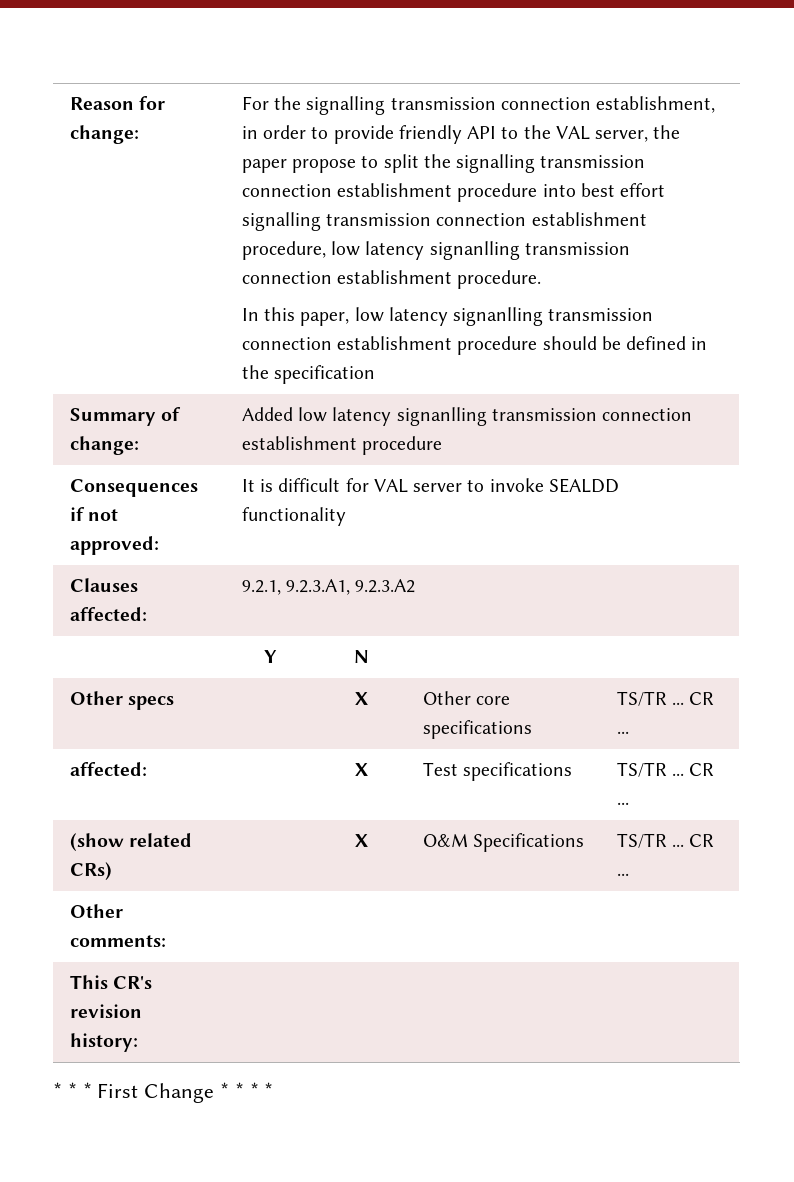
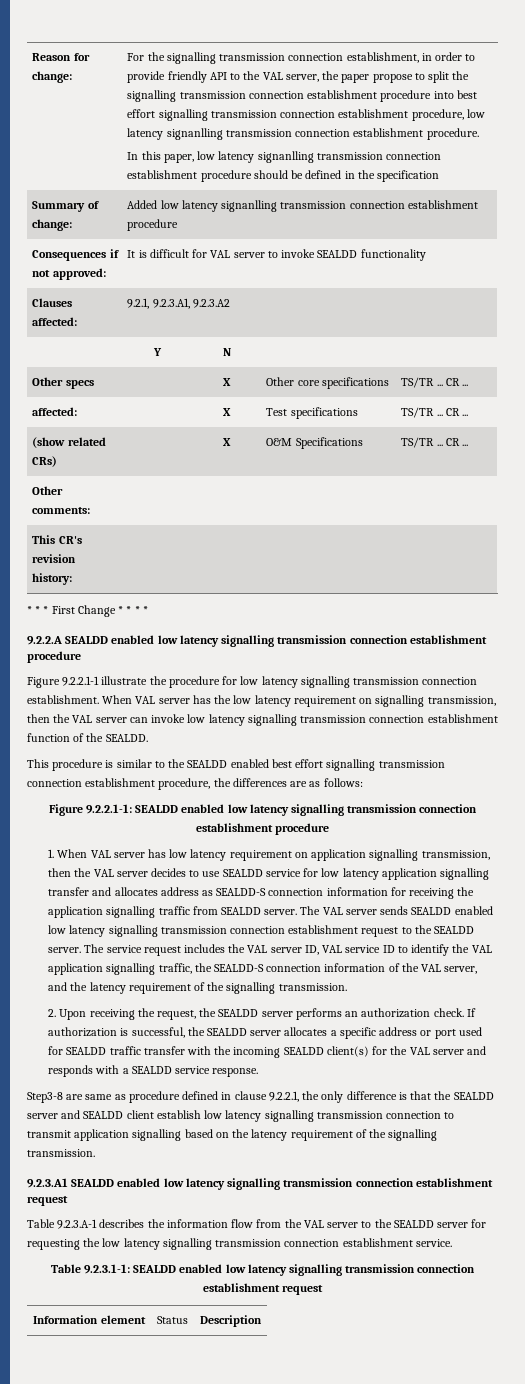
(274, 1090) none -> [27,635,487,647] [27,651,81,663] [27,676,478,688] [27,695,496,707] [27,714,498,726] [27,733,148,742] [27,759,445,771] [27,778,363,790] [48,804,478,816] [195,823,330,835] [48,849,490,861] [48,868,490,880] [48,887,475,899] [48,906,493,918] [48,925,475,937] [48,944,492,956] [48,963,478,975] [48,982,347,994] [48,1008,476,1020] [48,1027,482,1039] [48,1046,487,1058] [48,1065,259,1077] [27,1091,494,1103] [27,1110,455,1122] [27,1129,438,1141] [27,1149,95,1157] [27,1178,493,1190] [27,1196,68,1206] [27,1219,487,1229] [27,1238,452,1250] [50,1264,476,1276] [202,1283,324,1295] [33,1315,146,1324] [156,1316,188,1324] [199,1315,262,1327] // 9.2.2.A SEALDD enabled low latency signalling transmission connection establishment procedure // Figure 9.2.2.1-1 illustrate the procedure for low latency signalling transmission connection establishment. When VAL server has the low latency requirement on signalling transmission, then the VAL server can invoke low latency signalling transmission connection establishment function of the SEALDD. // This procedure is similar to the SEALDD enabled best effort signalling transmission connection establishment procedure, the differences are as follows: // Figure 9.2.2.1-1: SEALDD enabled low latency signalling transmission connection establishment procedure // 1. When VAL server has low latency requirement on application signalling transmission, then the VAL server decides to use SEALDD service for low latency application signalling transfer and allocates address as SEALDD-S connection information for receiving the application signalling traffic from SEALDD server. The VAL server sends SEALDD enabled low latency signalling transmission connection establishment request to the SEALDD server. The service request includes the VAL server ID, VAL service ID to identify the VAL application signalling traffic, the SEALDD-S connection information of the VAL server, and the latency requirement of the signalling transmission. // 2. Upon receiving the request, the SEALDD server performs an authorization check. If authorization is successful, the SEALDD server allocates a specific address or port used for SEALDD traffic transfer with the incoming SEALDD client(s) for the VAL server and responds with a SEALDD service response. // Step3-8 are same as procedure defined in clause 9.2.2.1, the only difference is that the SEALDD server and SEALDD client establish low latency signalling transmission connection to transmit application signalling based on the latency requirement of the signalling transmission. // 9.2.3.A1 SEALDD enabled low latency signalling transmission connection establishment request // Table 9.2.3.A-1 describes the information flow from the VAL server to the SEALDD server for requesting the low latency signalling transmission connection establishment service. // Table 9.2.3.1-1: SEALDD enabled low latency signalling transmission connection establishment request // Information element | Status | Description

